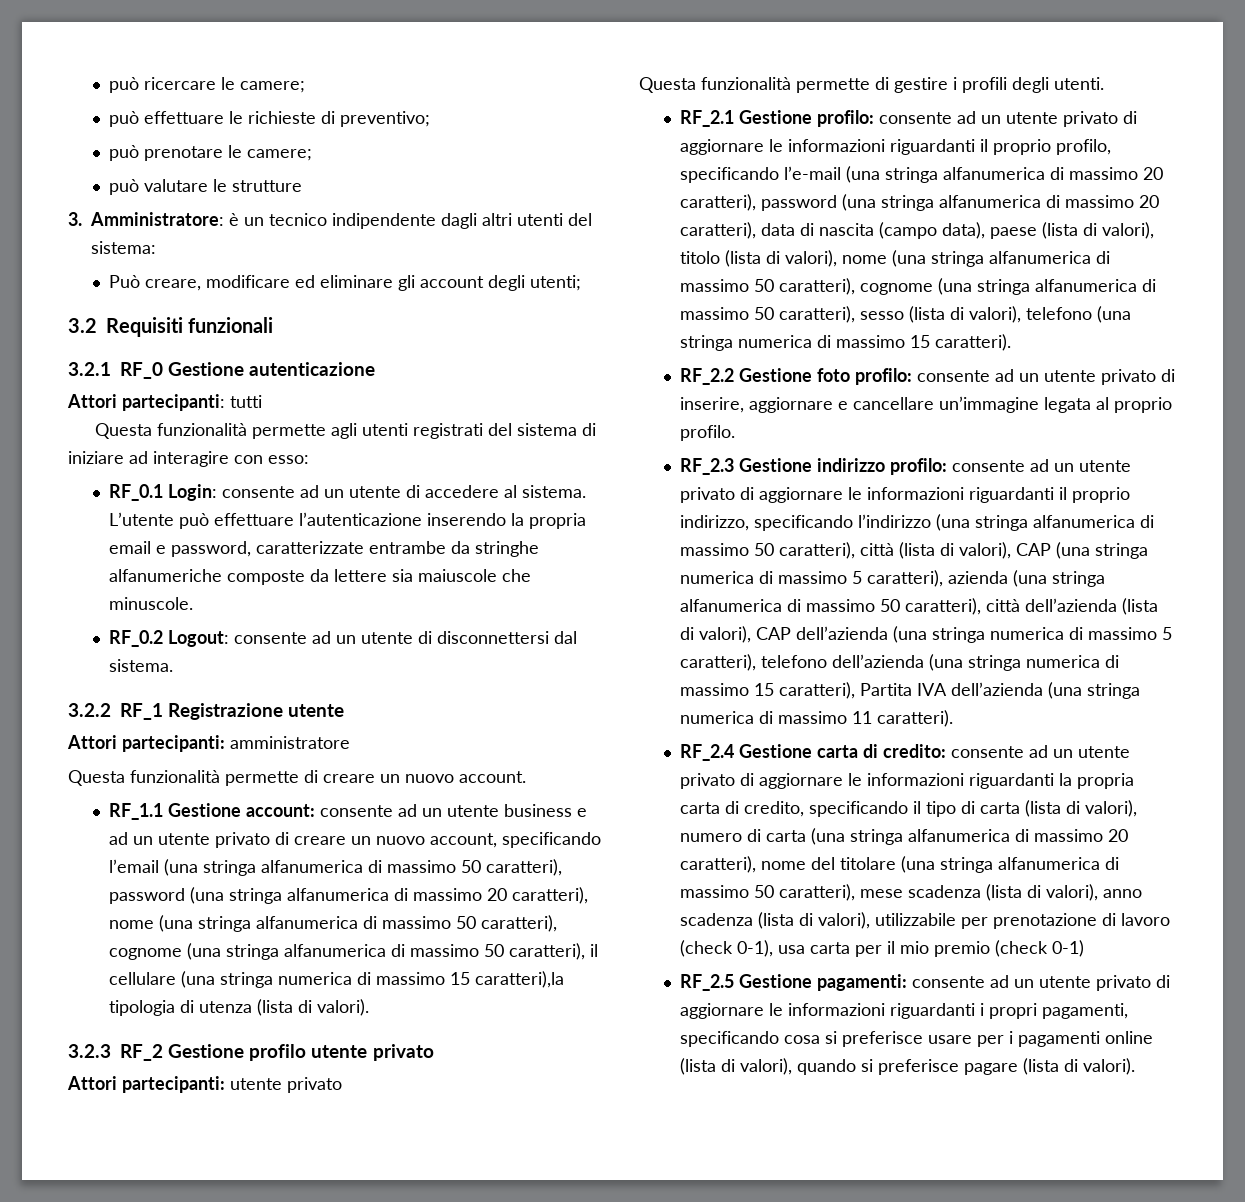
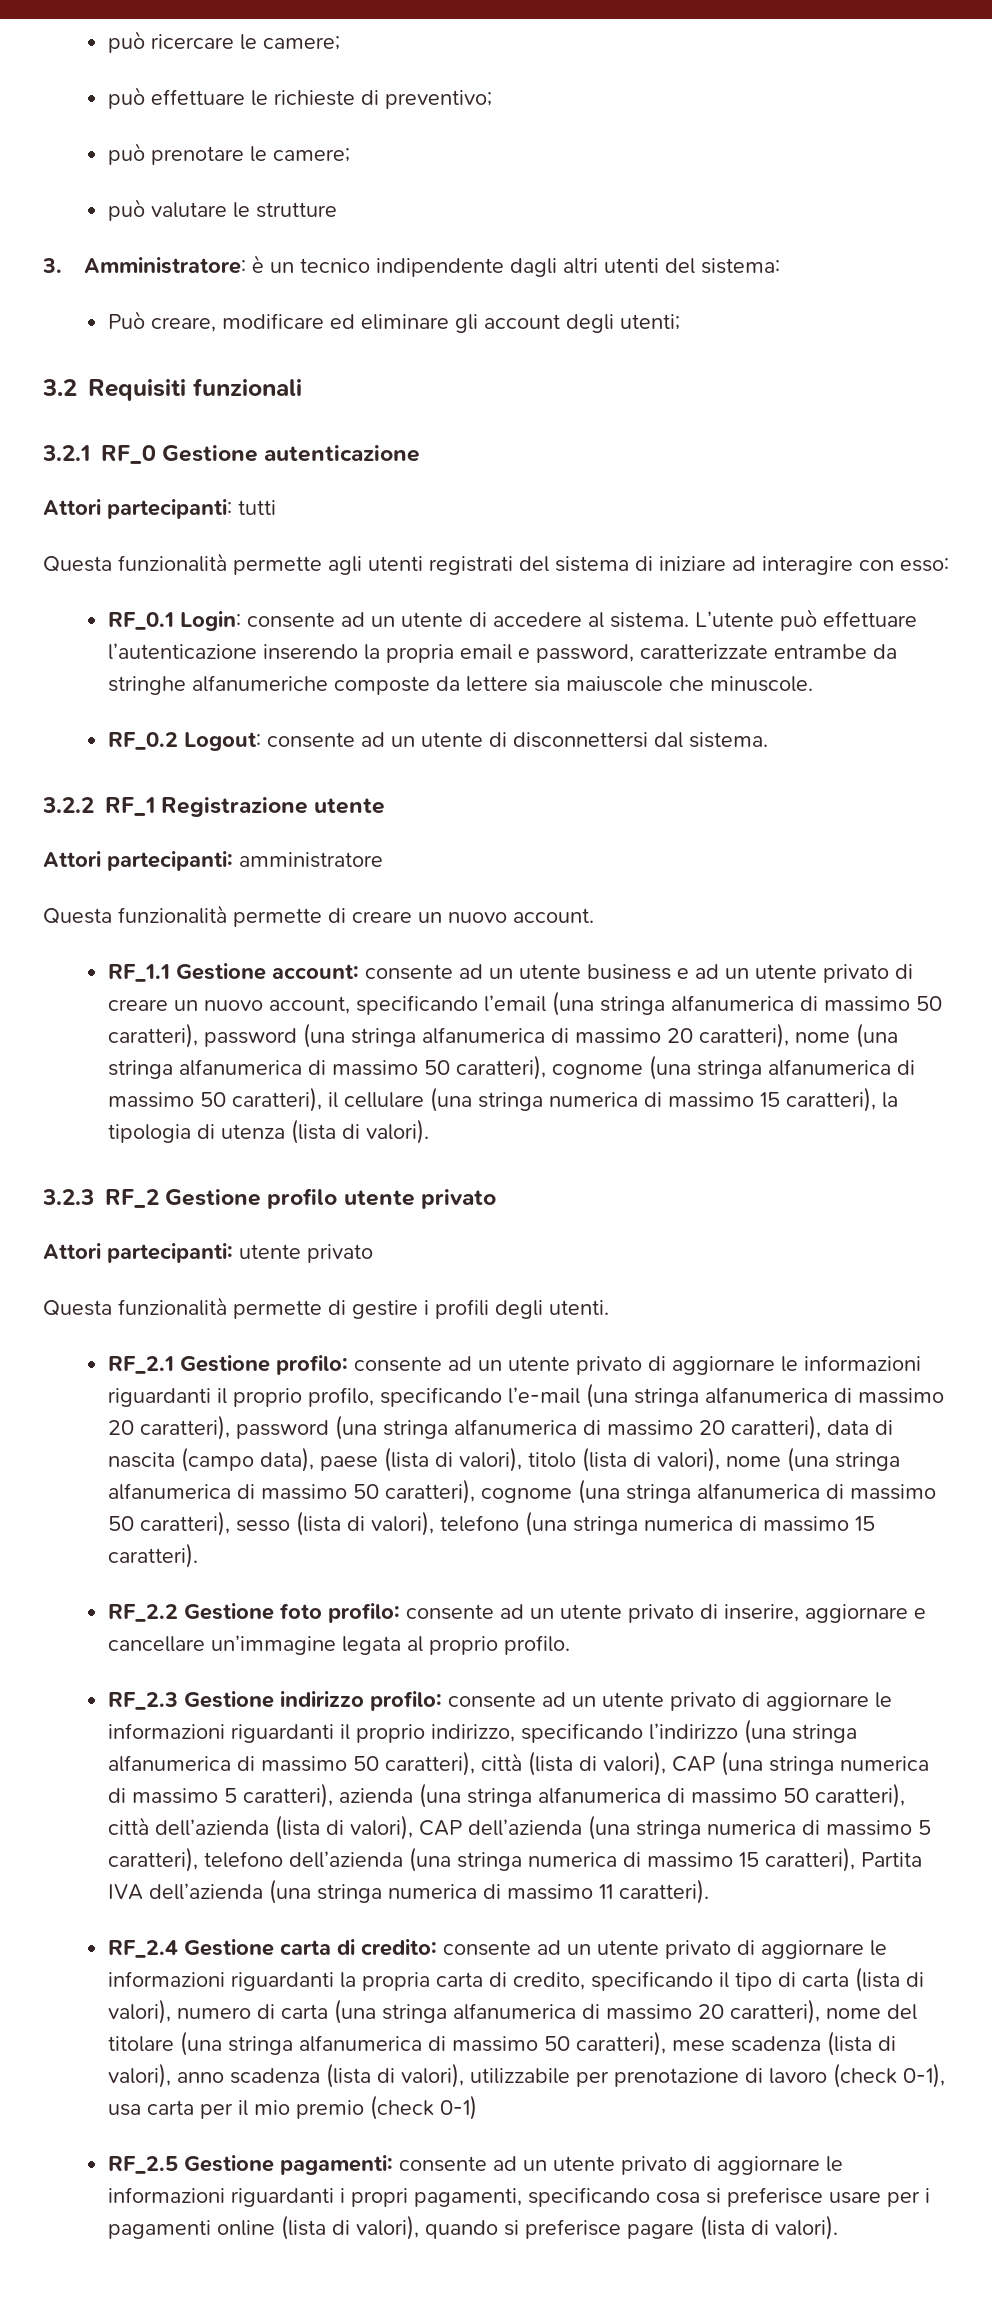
[475,971,565,988] caratteri),la -> [786,1087,899,1112] caratteri), la

